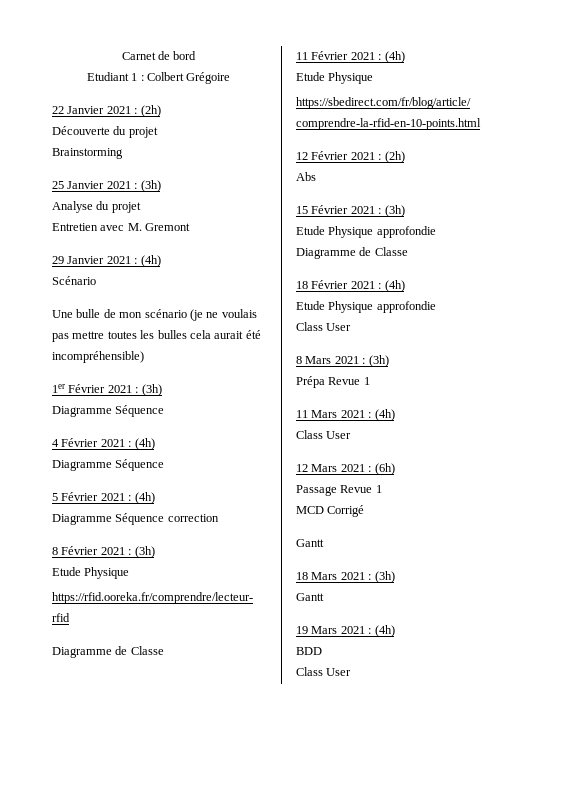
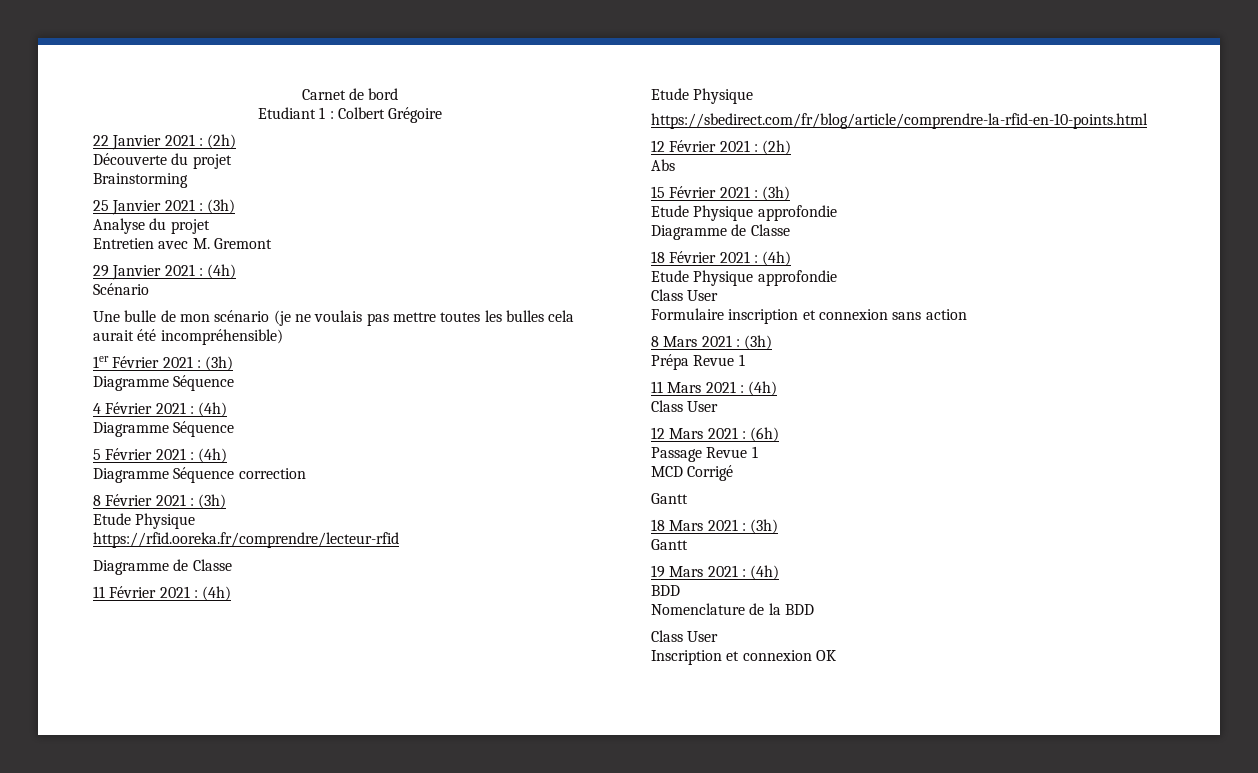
(352, 327) none -> [651,308,967,324] // Formulaire inscription et connexion sans action
[296,667,352,676] Class User -> [651,603,814,615] [651,630,719,642] [651,650,836,665] Nomenclature de la BDD // Class User // Inscription et connexion OK

